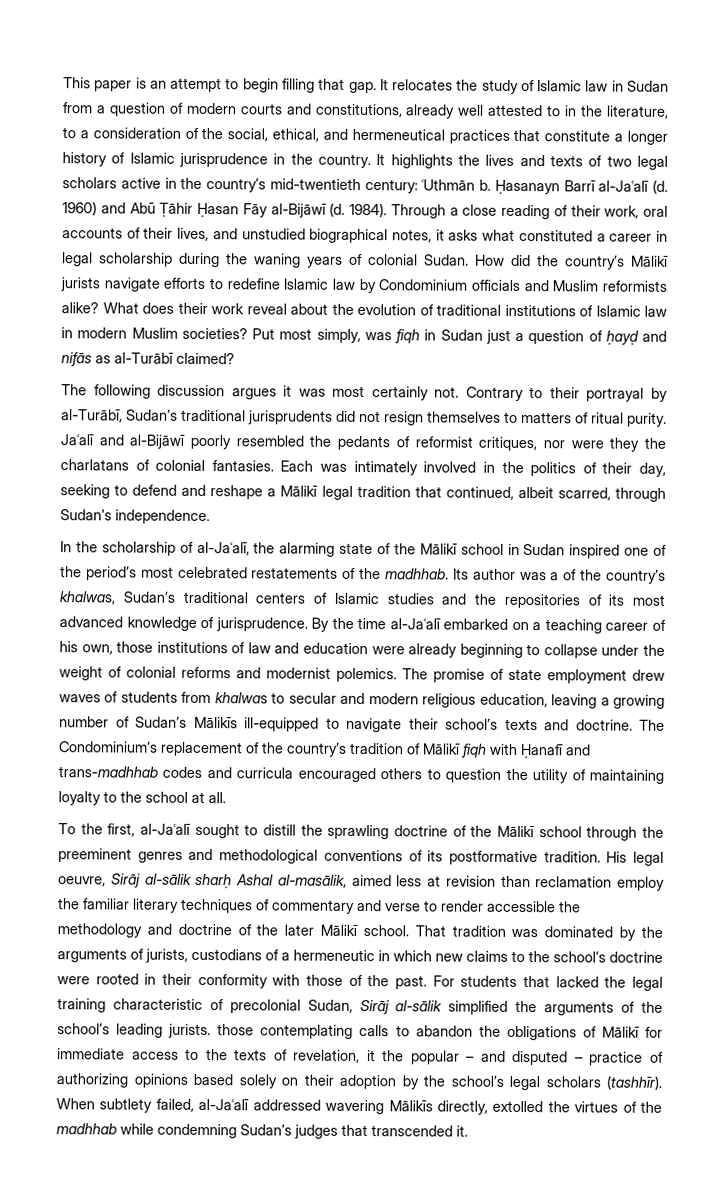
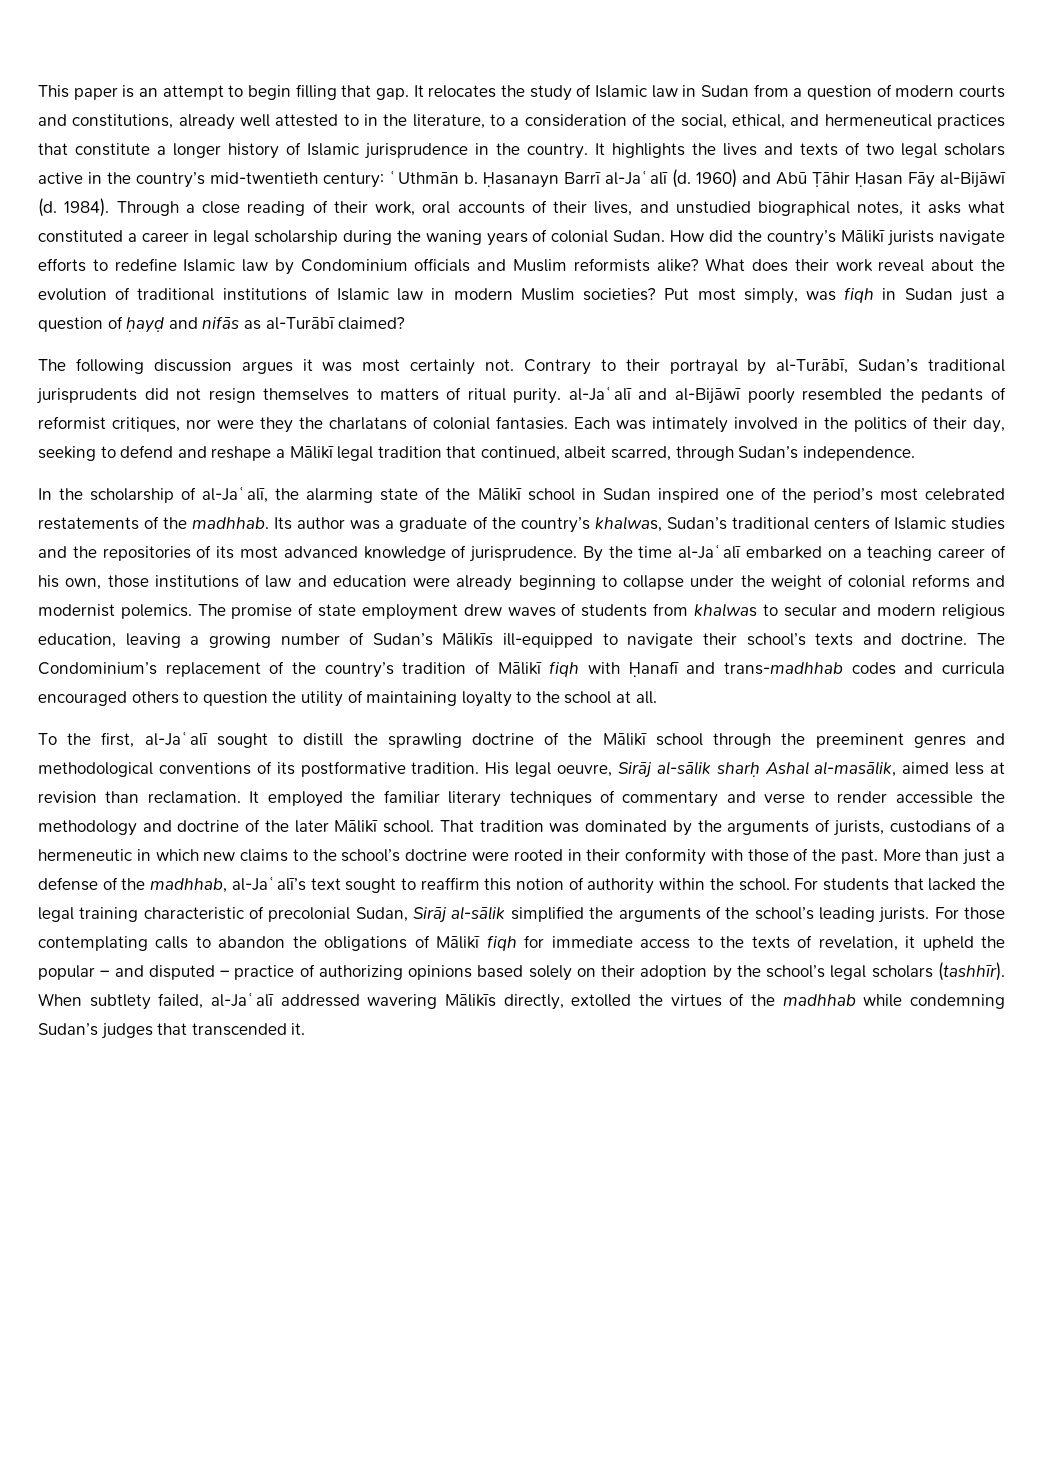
[60,434,94,446] Jaʿalī -> [568,386,632,401] al-Jaʿalī
(560, 576) none -> [399,517,468,532] graduate
[535,876,665,891] reclamation employ -> [147,791,343,807] reclamation. It employed
(428, 982) none -> [882,849,1005,865] [38,876,790,894] More than just a defense of the madhhab, al-Jaʿalī’s text sought to reaffirm this notion of authority within the school.
(212, 1031) none -> [934,907,959,919] For
(640, 1032) none -> [486,935,517,951] fiqh
(376, 1056) none -> [922,936,974,951] upheld

